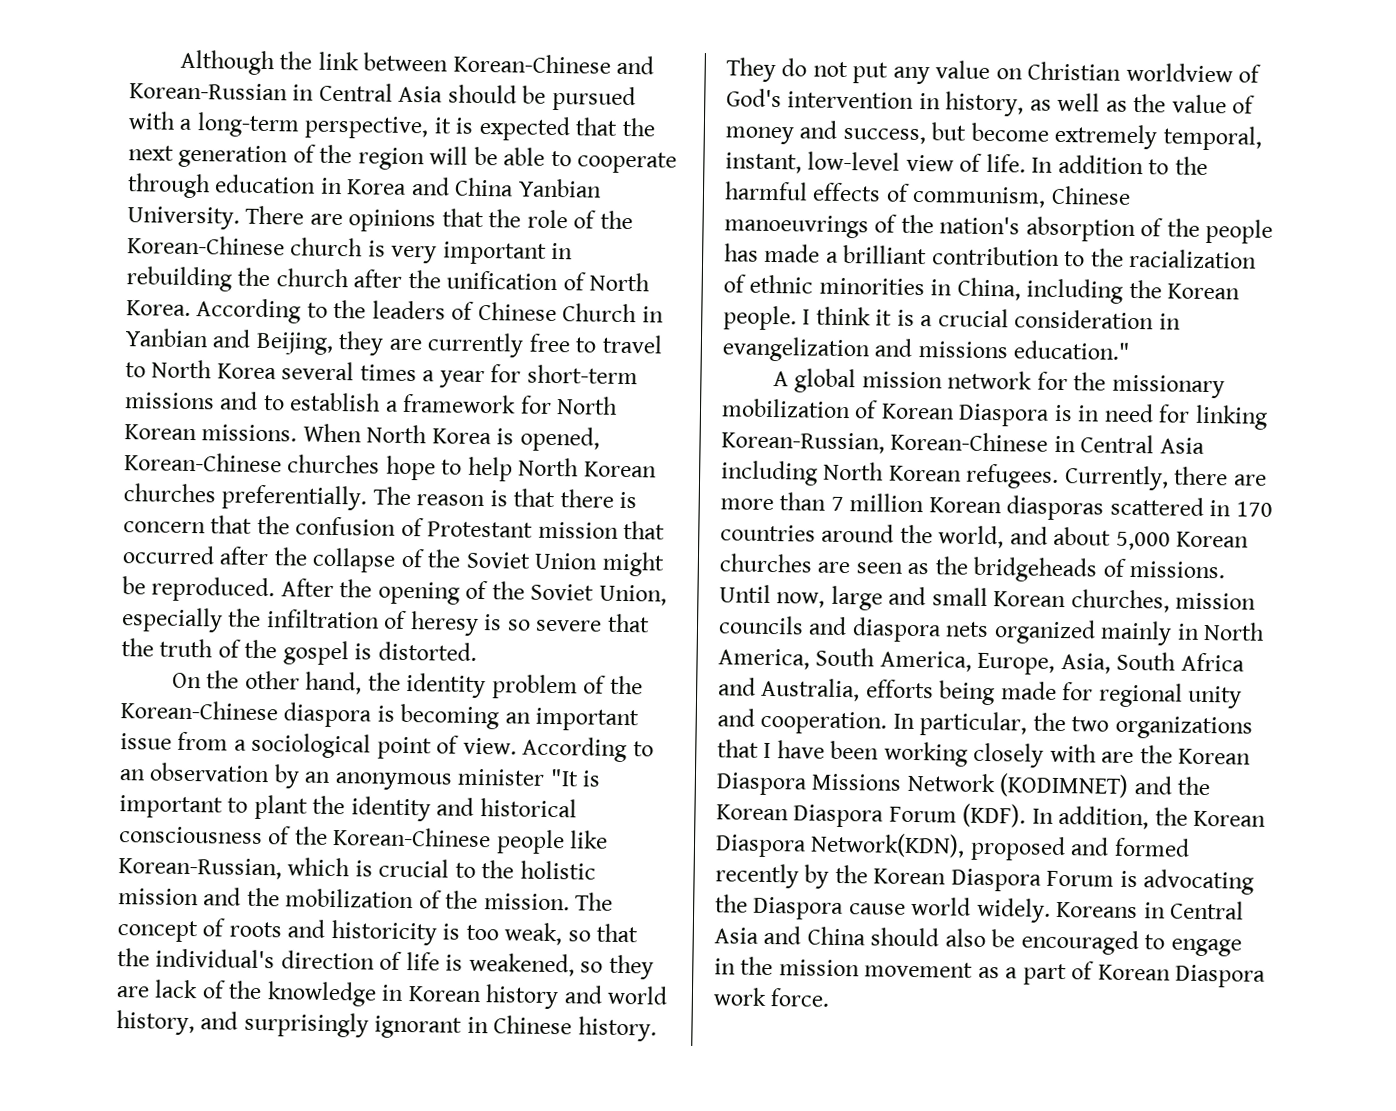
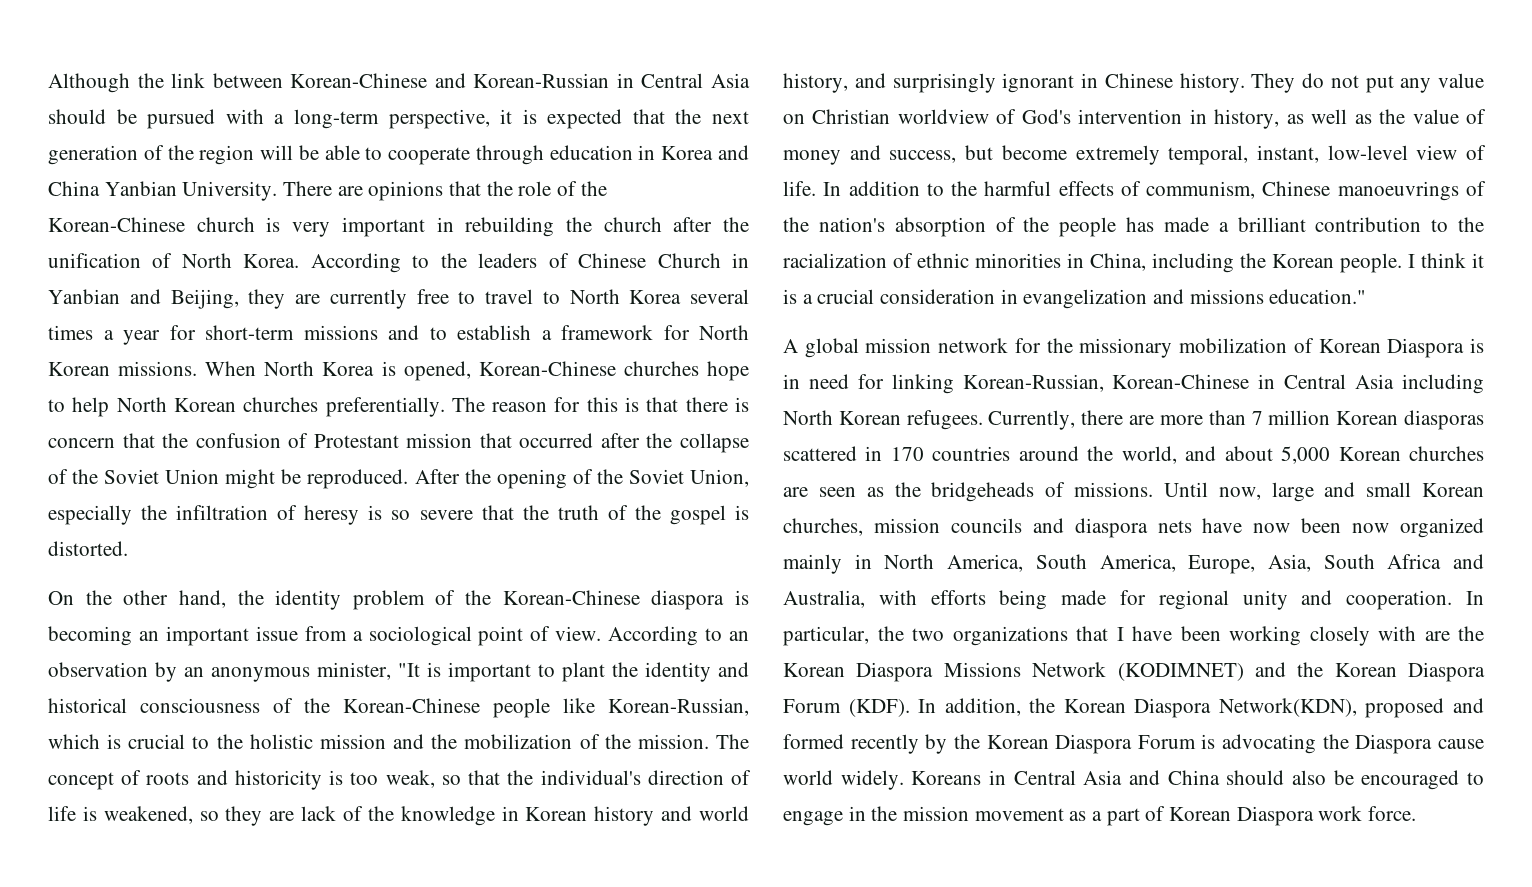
(486, 500) none -> [554,397,618,412] for this
[457,768,546,786] minister -> [317,662,391,680] minister,
(990, 629) none -> [1202,518,1390,533] have now been now
(861, 689) none -> [878,590,917,605] with

